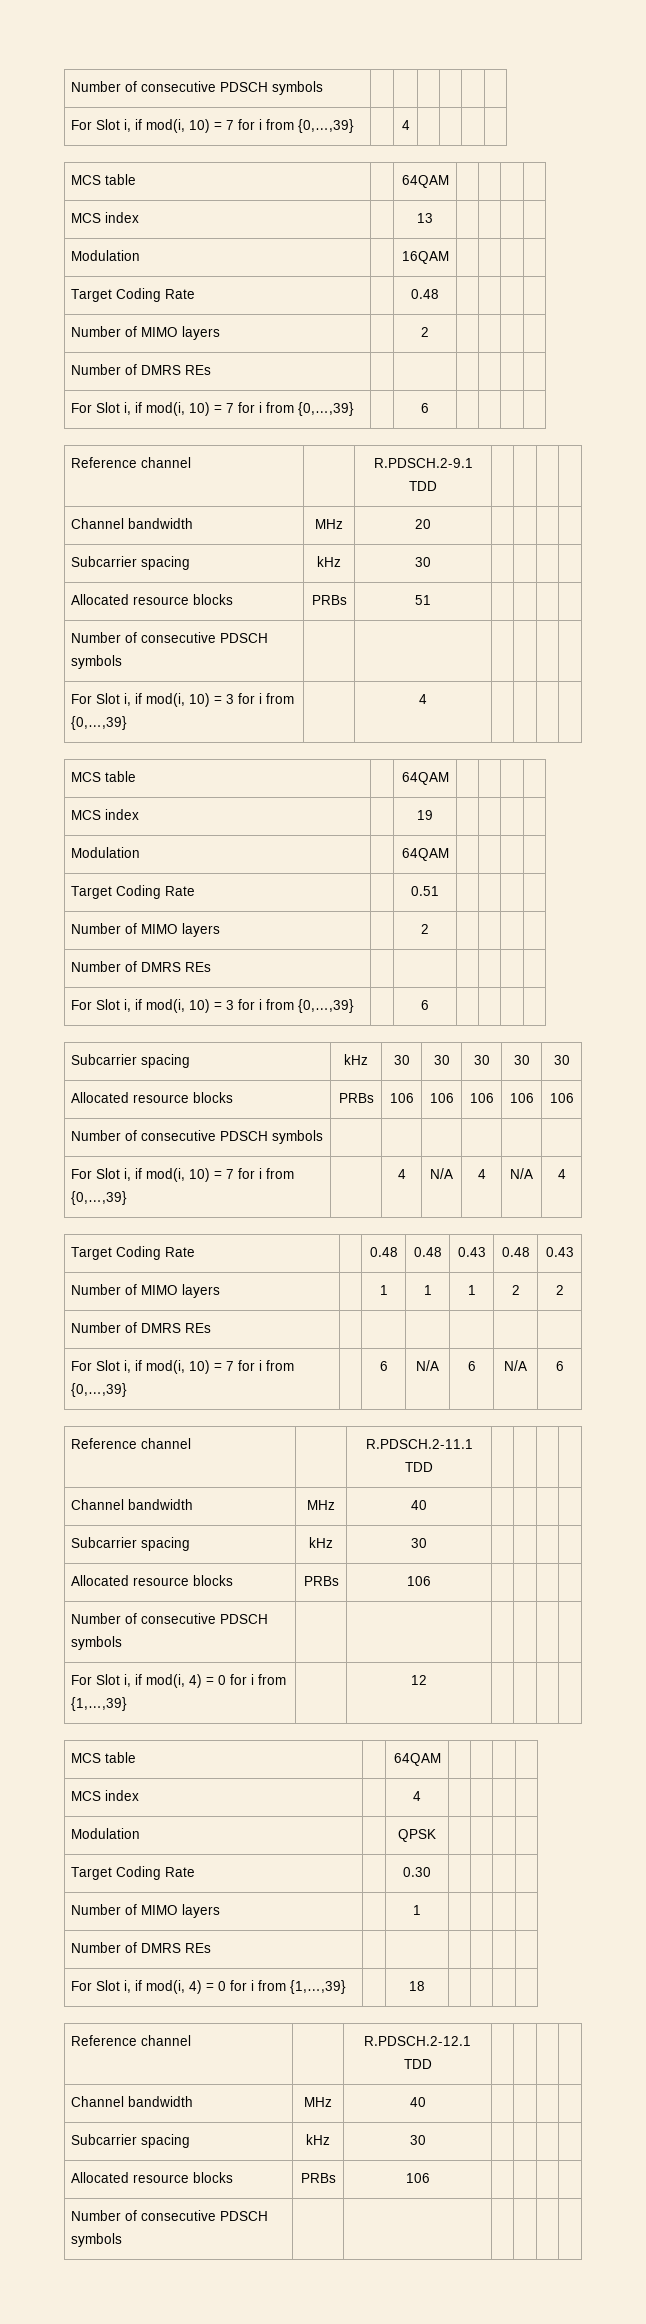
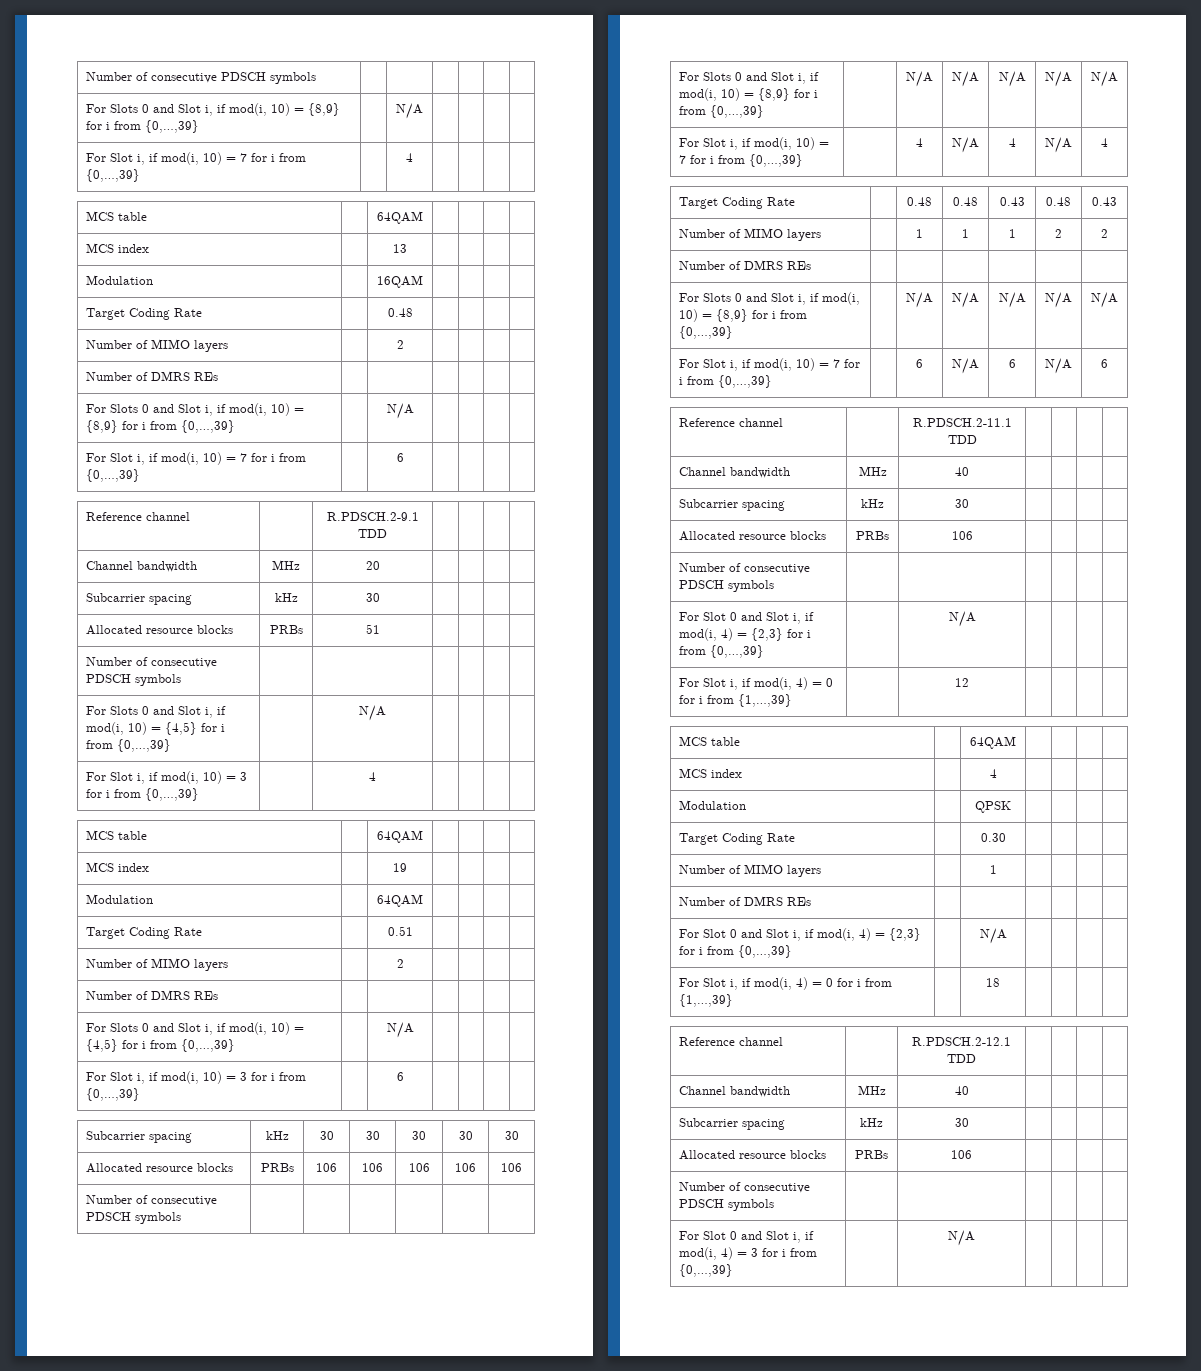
[71,81,324,95] Number of consecutive PDSCH symbols | | | | | | -> [86,72,317,84] [86,103,341,116] [86,120,200,133] [396,103,423,119] Number of consecutive PDSCH symbols | | | | | | // For Slots 0 and Slot i, if mod(i, 10) = {8,9} for i from {0,…,39} | | N/A | | | |
(212, 370) none -> [86,403,305,416] [86,420,236,433] [386,403,414,419] // For Slots 0 and Slot i, if mod(i, 10) = {8,9} for i from {0,…,39} | | N/A | | | |
(123, 662) none -> [86,706,227,718] [86,722,226,735] [86,739,172,752] [359,705,386,721] // For Slots 0 and Slot i, if mod(i, 10) = {4,5} for i from {0,…,39} | | N/A | | | |
(212, 967) none -> [86,1022,305,1035] [86,1039,236,1052] [386,1022,414,1038] // For Slots 0 and Slot i, if mod(i, 10) = {4,5} for i from {0,…,39} | | N/A | | | |
(324, 1137) none -> [679,72,820,84] [679,88,819,101] [679,105,765,118] [906,71,933,87] [952,71,979,87] [998,71,1026,87] [1045,71,1072,87] [1091,71,1118,87] // For Slots 0 and Slot i, if mod(i, 10) = {8,9} for i from {0,…,39} | | N/A | N/A | N/A | N/A | N/A
(212, 1328) none -> [679,292,861,305] [679,309,808,322] [679,326,734,339] [906,292,933,308] [952,292,979,308] [998,292,1026,308] [1045,292,1072,308] [1091,292,1118,308] // For Slots 0 and Slot i, if mod(i, 10) = {8,9} for i from {0,…,39} | | N/A | N/A | N/A | N/A | N/A
(123, 1643) none -> [679,612,815,624] [679,628,812,641] [679,645,765,658] [948,611,976,627] // For Slot 0 and Slot i, if mod(i, 4) = {2,3} for i from {0,…,39} | | N/A | | | |
(212, 1948) none -> [679,928,922,941] [679,945,793,958] [979,928,1007,944] // For Slot 0 and Slot i, if mod(i, 4) = {2,3} for i from {0,…,39} | | N/A | | | |
(123, 2240) none -> [679,1231,815,1243] [679,1247,818,1260] [679,1264,734,1277] [948,1230,975,1246] // For Slot 0 and Slot i, if mod(i, 4) = 3 for i from {0,…,39} | | N/A | | | |

